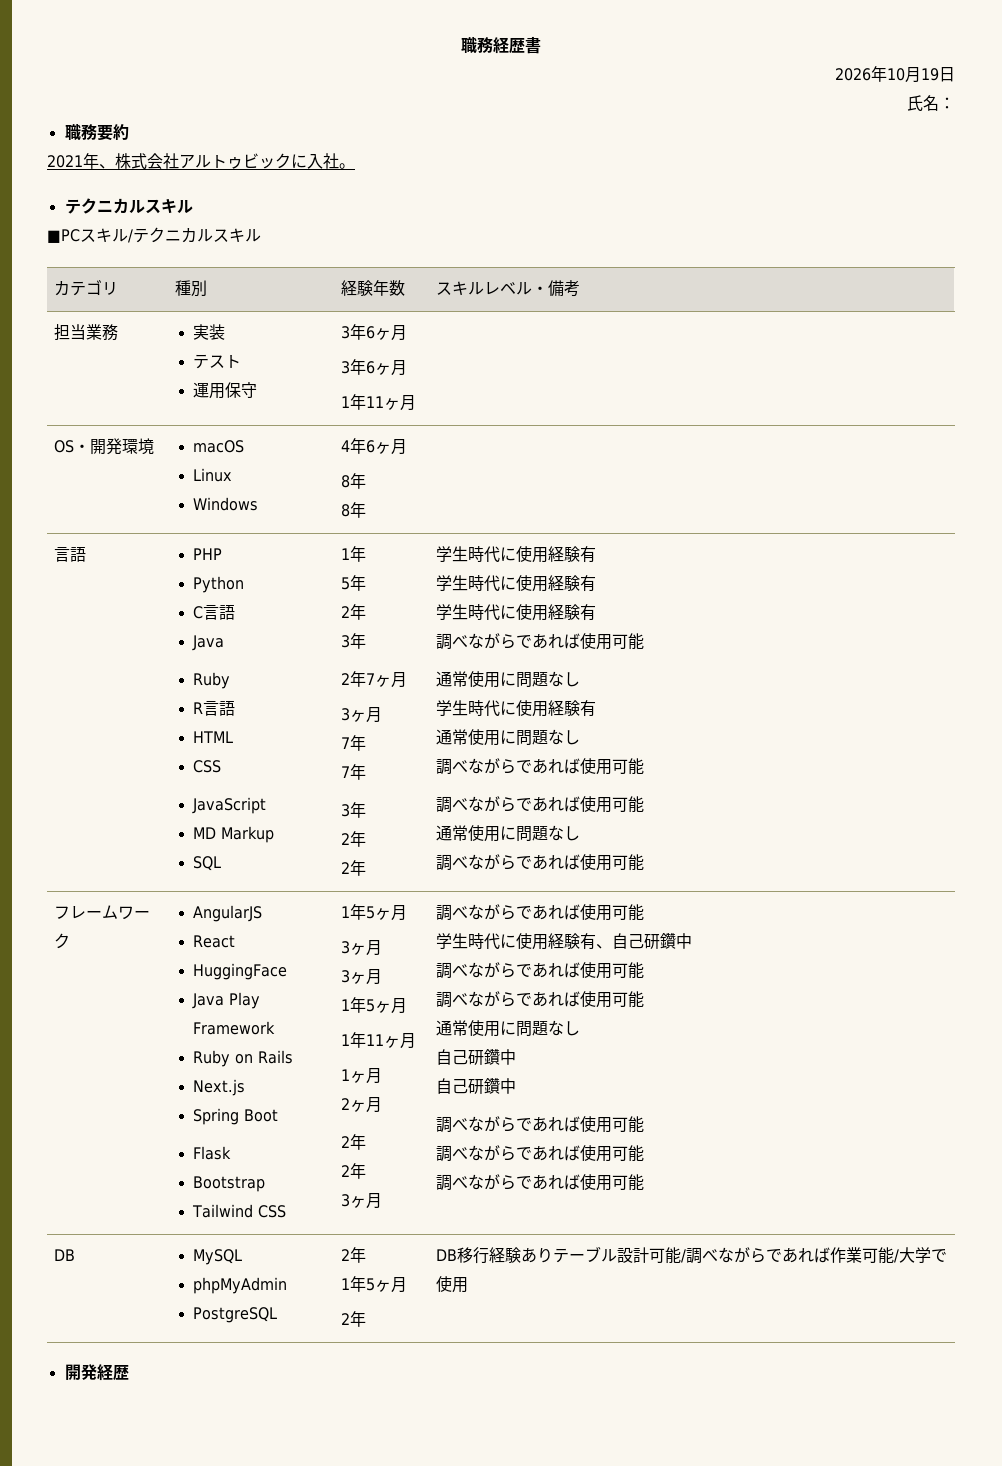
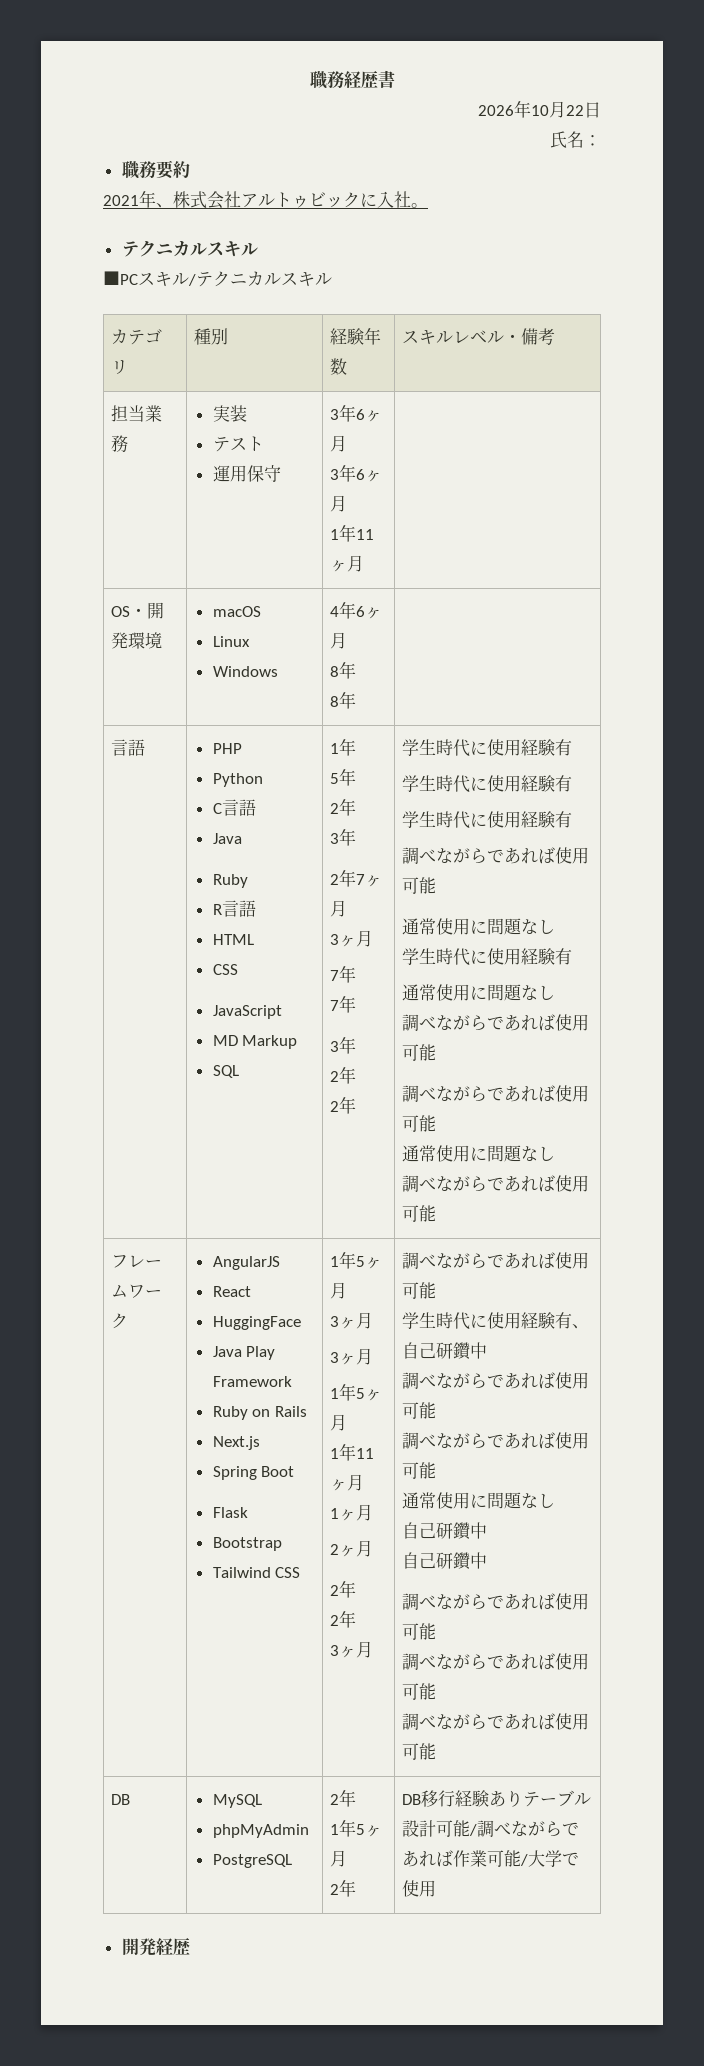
[921,68,939,81] 19 -> [566,105,584,116] 22

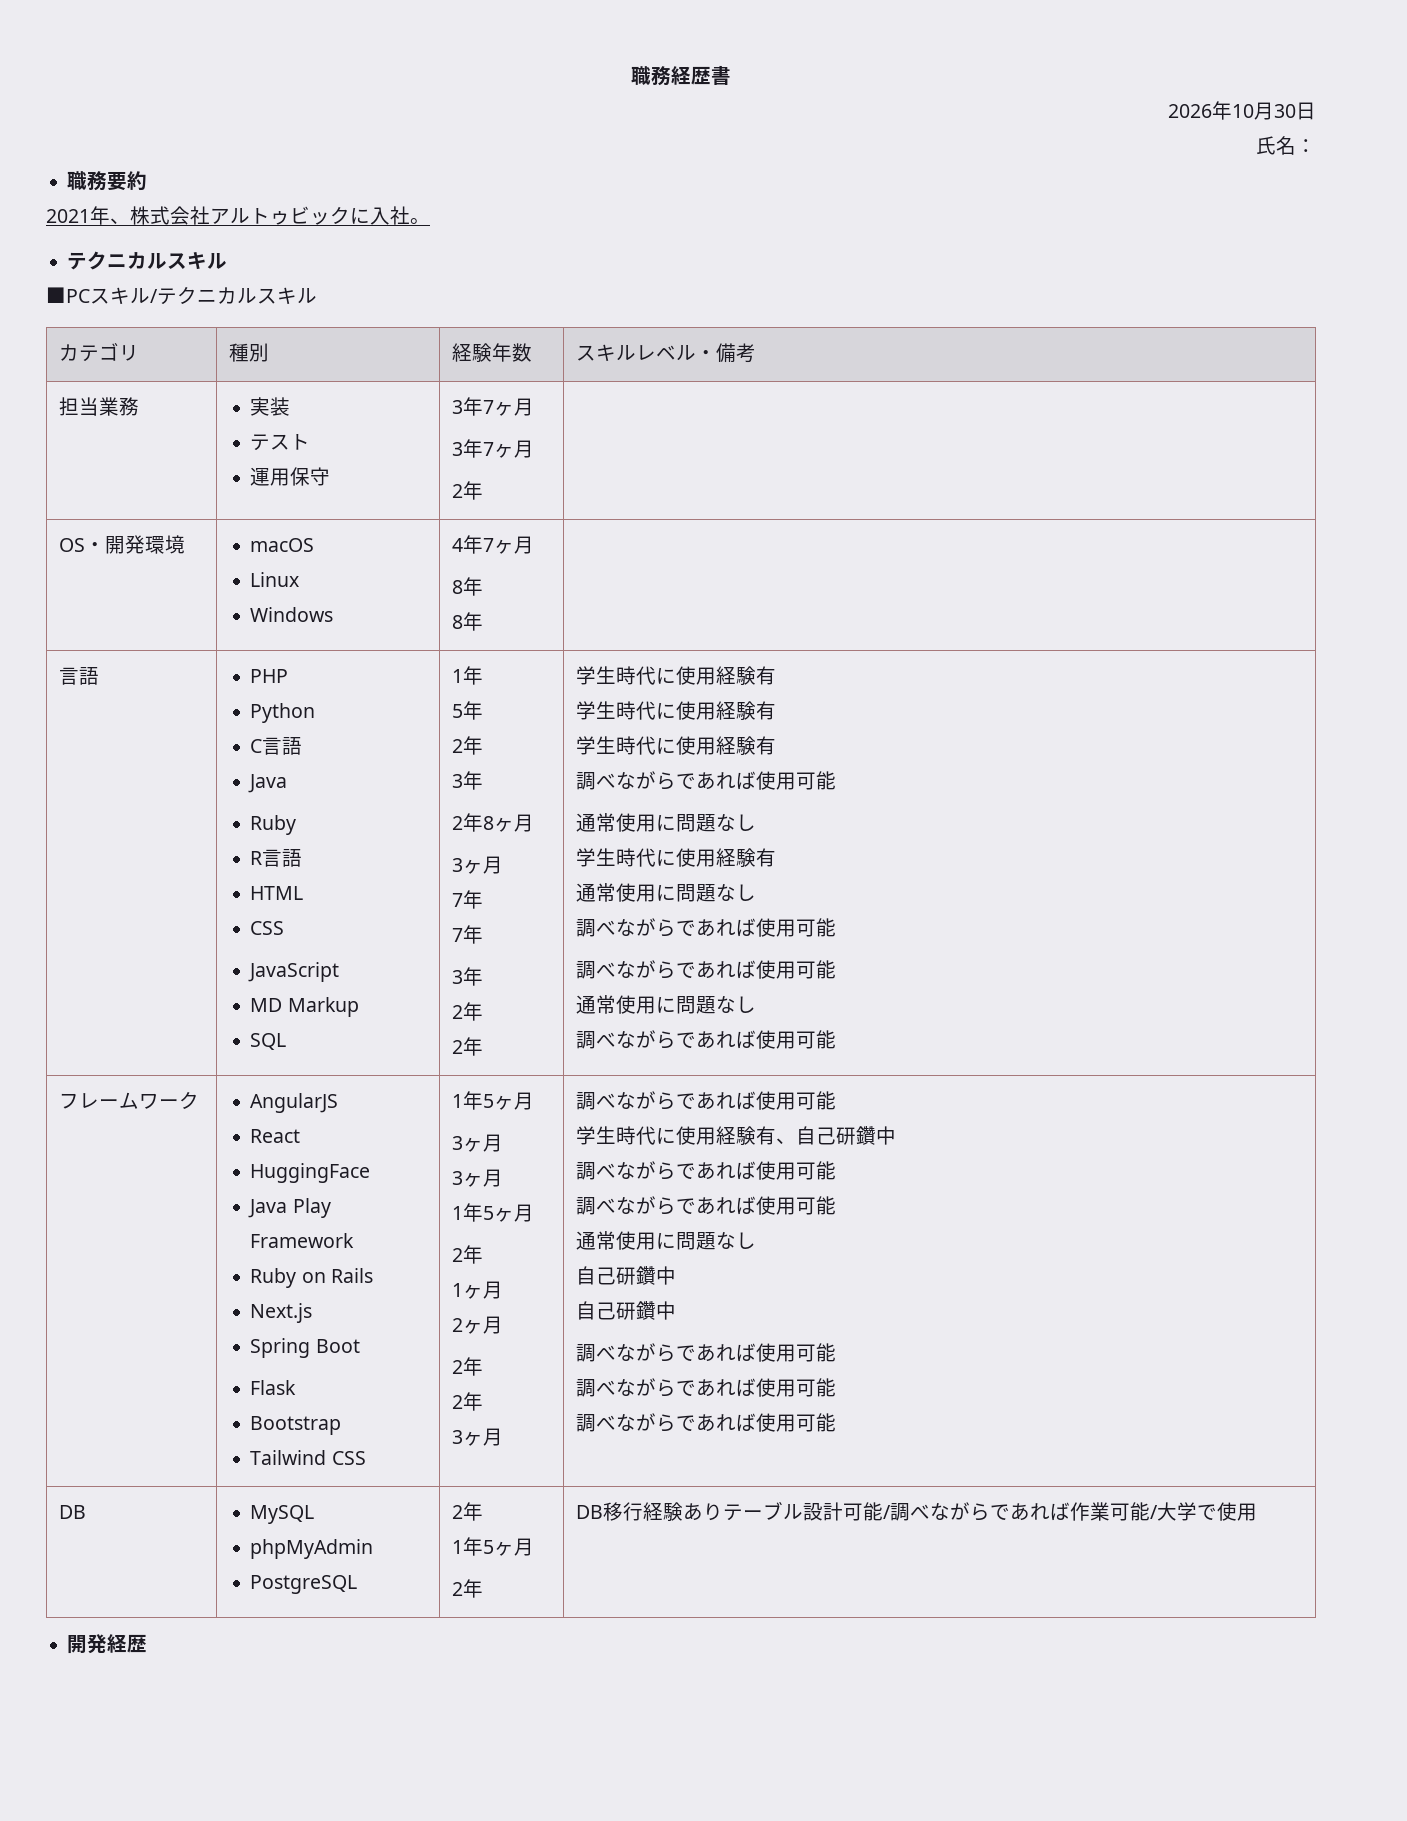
[566,105,584,116] 22 -> [1274,104,1296,118] 30
[356,409,366,420] 6 -> [483,400,495,414] 7
[356,469,383,482] [330,495,348,512] [330,524,375,542] [330,555,365,572] 6ヶ月 // 1年11ヶ月 -> [483,440,535,458] [452,481,484,500] 7ヶ月 // 2年
[356,606,366,617] 6 -> [483,538,495,552] 7
[356,874,366,885] 7 -> [483,816,495,830] 8
[330,1443,375,1461] [330,1474,365,1491] 1年11ヶ月 -> [452,1245,484,1264] 2年

